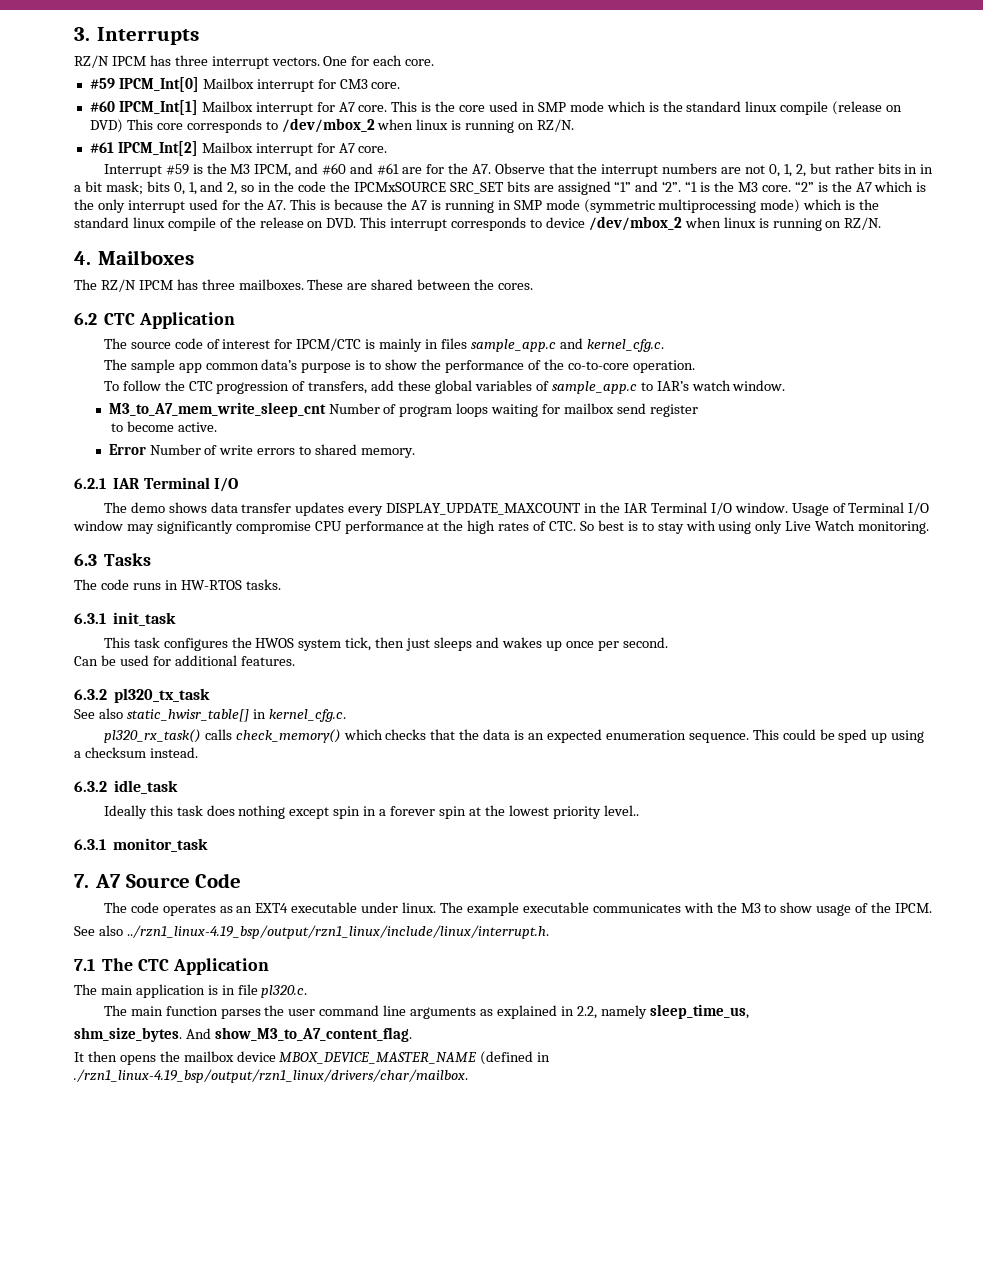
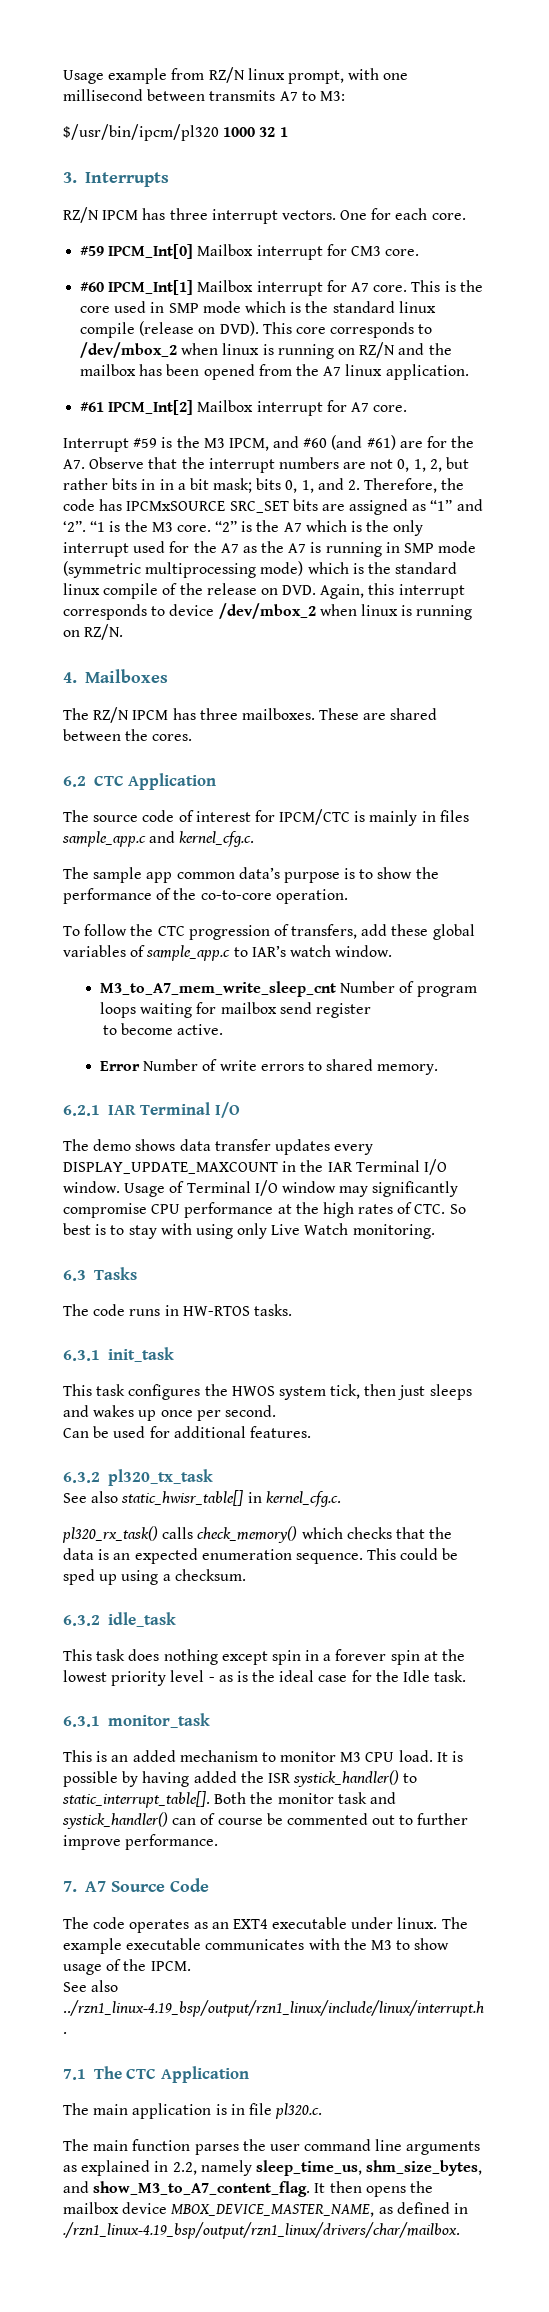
(74, 34) none -> [63,67,409,84] [63,89,345,101] [63,124,288,141] Usage example from RZ/N linux prompt, with one millisecond between transmits A7 to M3: // $/usr/bin/ipcm/pl320 1000 32 1 //
[89,119,123,133] DVD) -> [219,321,259,336] DVD).
[537,119,575,132] RZ/N. -> [359,342,452,358] [80,364,469,380] RZ/N and the mailbox has been opened from the A7 linux application.
[350,163,400,175] and #61 -> [331,435,396,450] (and #61)
[227,182,272,195] 2, so in -> [348,478,438,493] 2. Therefore,
[329,181,350,192] the -> [99,499,123,511] has
(611, 188) none -> [412,504,427,511] as
[267,199,384,210] A7. This is because -> [220,543,257,553] A7 as
[360,217,387,228] This -> [320,583,395,599] Again, this
[84,747,198,758] checksum instead. -> [174,1569,246,1581] checksum.
[103,805,173,819] Ideally this -> [63,1649,92,1661] This
[603,805,639,816] [74,838,209,852] level.. // 6.3.1 monitor_task -> [170,1670,467,1682] [63,1713,210,1728] [63,1750,464,1762] [63,1770,418,1787] [62,1791,396,1808] [62,1812,469,1829] [63,1834,219,1850] level - as is the ideal case for the Idle task. // 6.3.1 monitor_task // This is an added mechanism to monitor M3 CPU load. It is possible by having added the ISR systick_handler() to static_interrupt_table[]. Both the monitor task and systick_handler() can of course be commented out to further improve performance.
[74,1027,211,1042] // shm_size_bytes. And -> [366,2160,483,2176] [63,2181,89,2193] shm_size_bytes, and
(412, 1034) // -> (311, 2189) none
[279,1051,534,1065] MBOX_DEVICE_MASTER_NAME (defined -> [171,2202,450,2217] MBOX_DEVICE_MASTER_NAME, as defined

